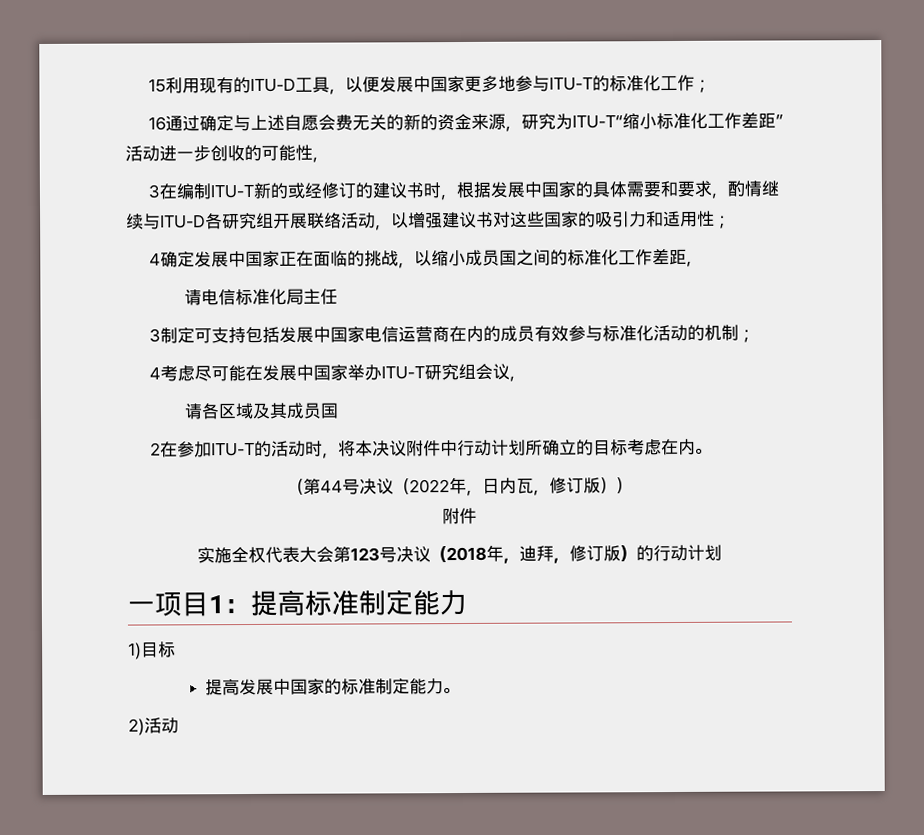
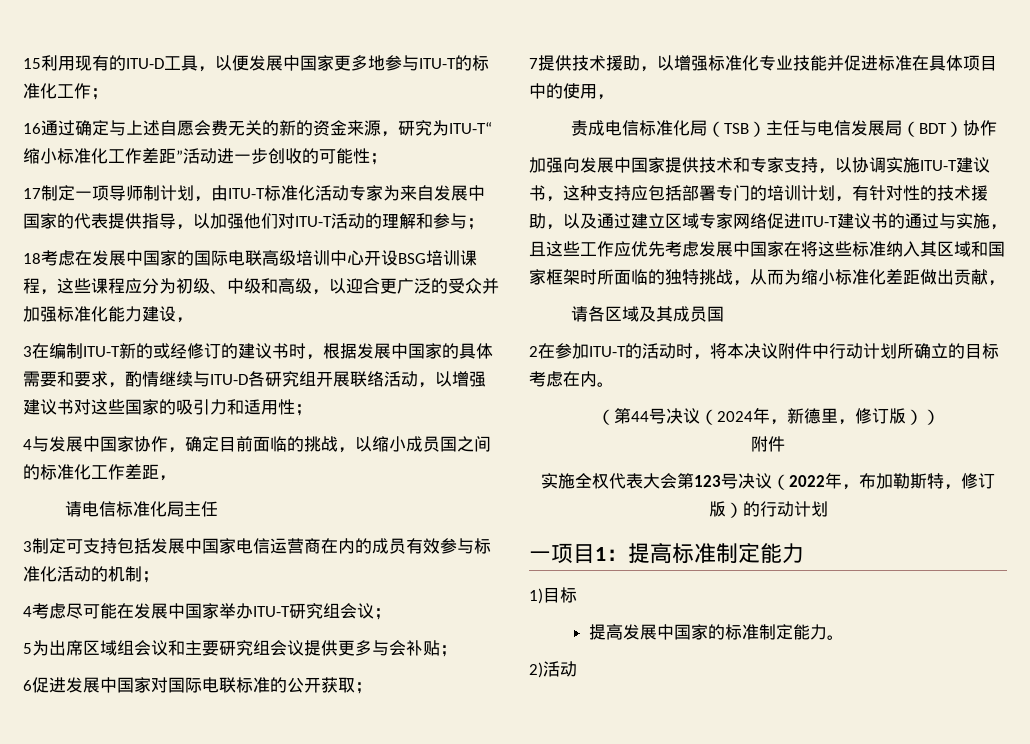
(313, 152) none -> [370,153,387,165] [23,185,485,202] [23,213,484,230] [23,250,477,266] [23,278,499,295] [23,306,176,322] ； // 17制定一项导师制计划，由ITU-T标准化活动专家为来自发展中国家的代表提供指导，以加强他们对ITU-T活动的理解和参与； // 18考虑在发展中国家的国际电联高级培训中心开设BSG培训课程，这些课程应分为初级、中级和高级，以迎合更广泛的受众并加强标准化能力建设
[159,250,314,268] 确定发展中国家正在 -> [32,436,253,453] 与发展中国家协作，确定目前
(510, 371) none -> [374,608,391,620] [23,640,457,657] [23,677,372,694] [529,55,997,72] [529,83,614,100] [570,120,997,137] [529,157,990,174] [529,185,988,202] [529,213,1007,230] [529,241,1005,257] [529,269,988,286] ； // 5为出席区域组会议和主要研究组会议提供更多与会补贴； // 6促进发展中国家对国际电联标准的公开获取； // 7提供技术援助，以增强标准化专业技能并促进标准在具体项目中的使用， // 责成电信标准化局（TSB）主任与电信发展局（BDT）协作 // 加强向发展中国家提供技术和专家支持，以协调实施ITU-T建议书，这种支持应包括部署专门的培训计划，有针对性的技术援助，以及通过建立区域专家网络促进ITU-T建议书的通过与实施，且这些工作应优先考虑发展中国家在将这些标准纳入其区域和国家框架时所面临的独特挑战，从而为缩小标准化差距做出贡献
[408,476,534,496] 2022年，日内瓦 -> [716,407,838,425] 2024年，新德里
[446,544,554,564] 2018年，迪拜 -> [789,472,944,490] 2022年，布加勒斯特

